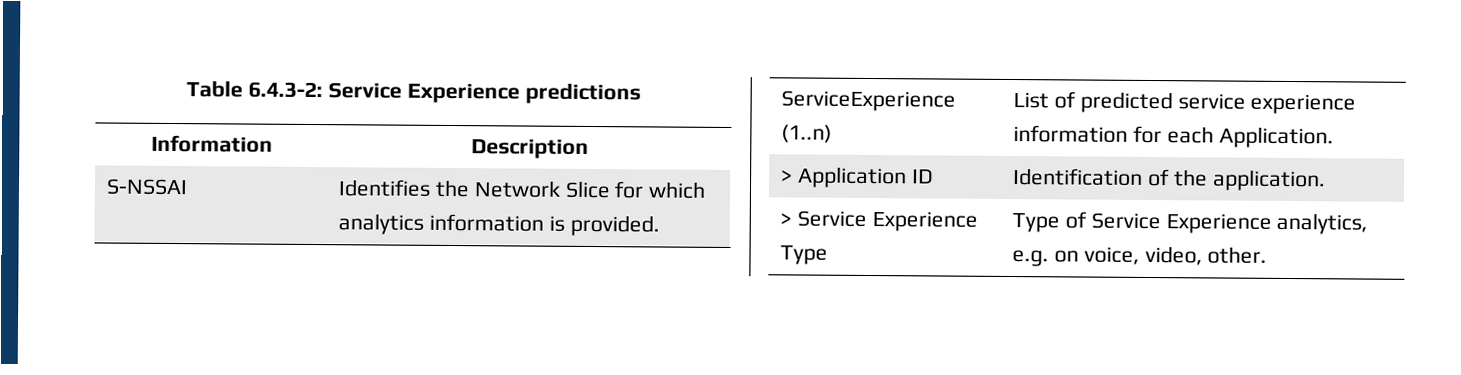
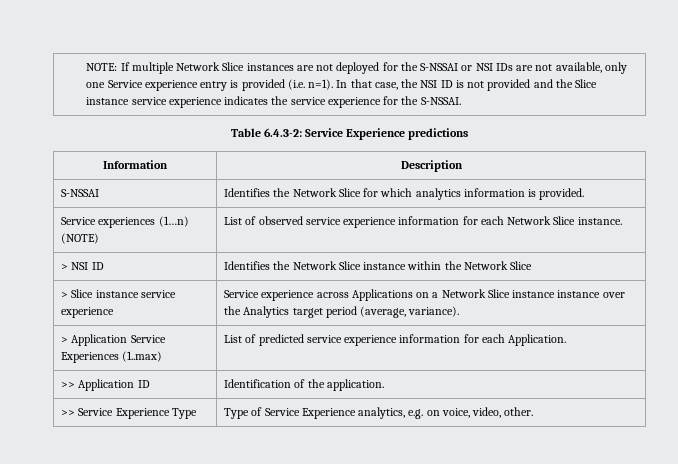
(186, 89) none -> [86,62,627,74] [86,79,597,91] [86,96,461,108] NOTE: If multiple Network Slice instances are not deployed for the S-NSSAI or NSI IDs are not available, only one Service experience entry is provided (i.e. n=1). In that case, the NSI ID is not provided and the Slice instance service experience indicates the service experience for the S-NSSAI. //
[781,90,957,112] [781,124,833,143] ServiceExperience (1..n) -> [61,216,189,228] [61,233,100,244] [224,216,622,228] [61,262,104,270] [224,261,533,270] [61,289,176,298] [61,307,115,318] [224,289,625,301] [224,306,460,318] [61,334,166,346] [61,351,163,363] Service experiences (1…n) (NOTE) | List of observed service experience information for each Network Slice instance. // > NSI ID | Identifies the Network Slice instance within the Network Slice // > Slice instance service experience | Service experience across Applications on a Network Slice instance instance over the Analytics target period (average, variance). // > Application Service Experiences (1..max)
[781,169,794,183] > -> [61,382,76,388] >>
[780,212,793,226] > -> [61,410,76,416] >>

